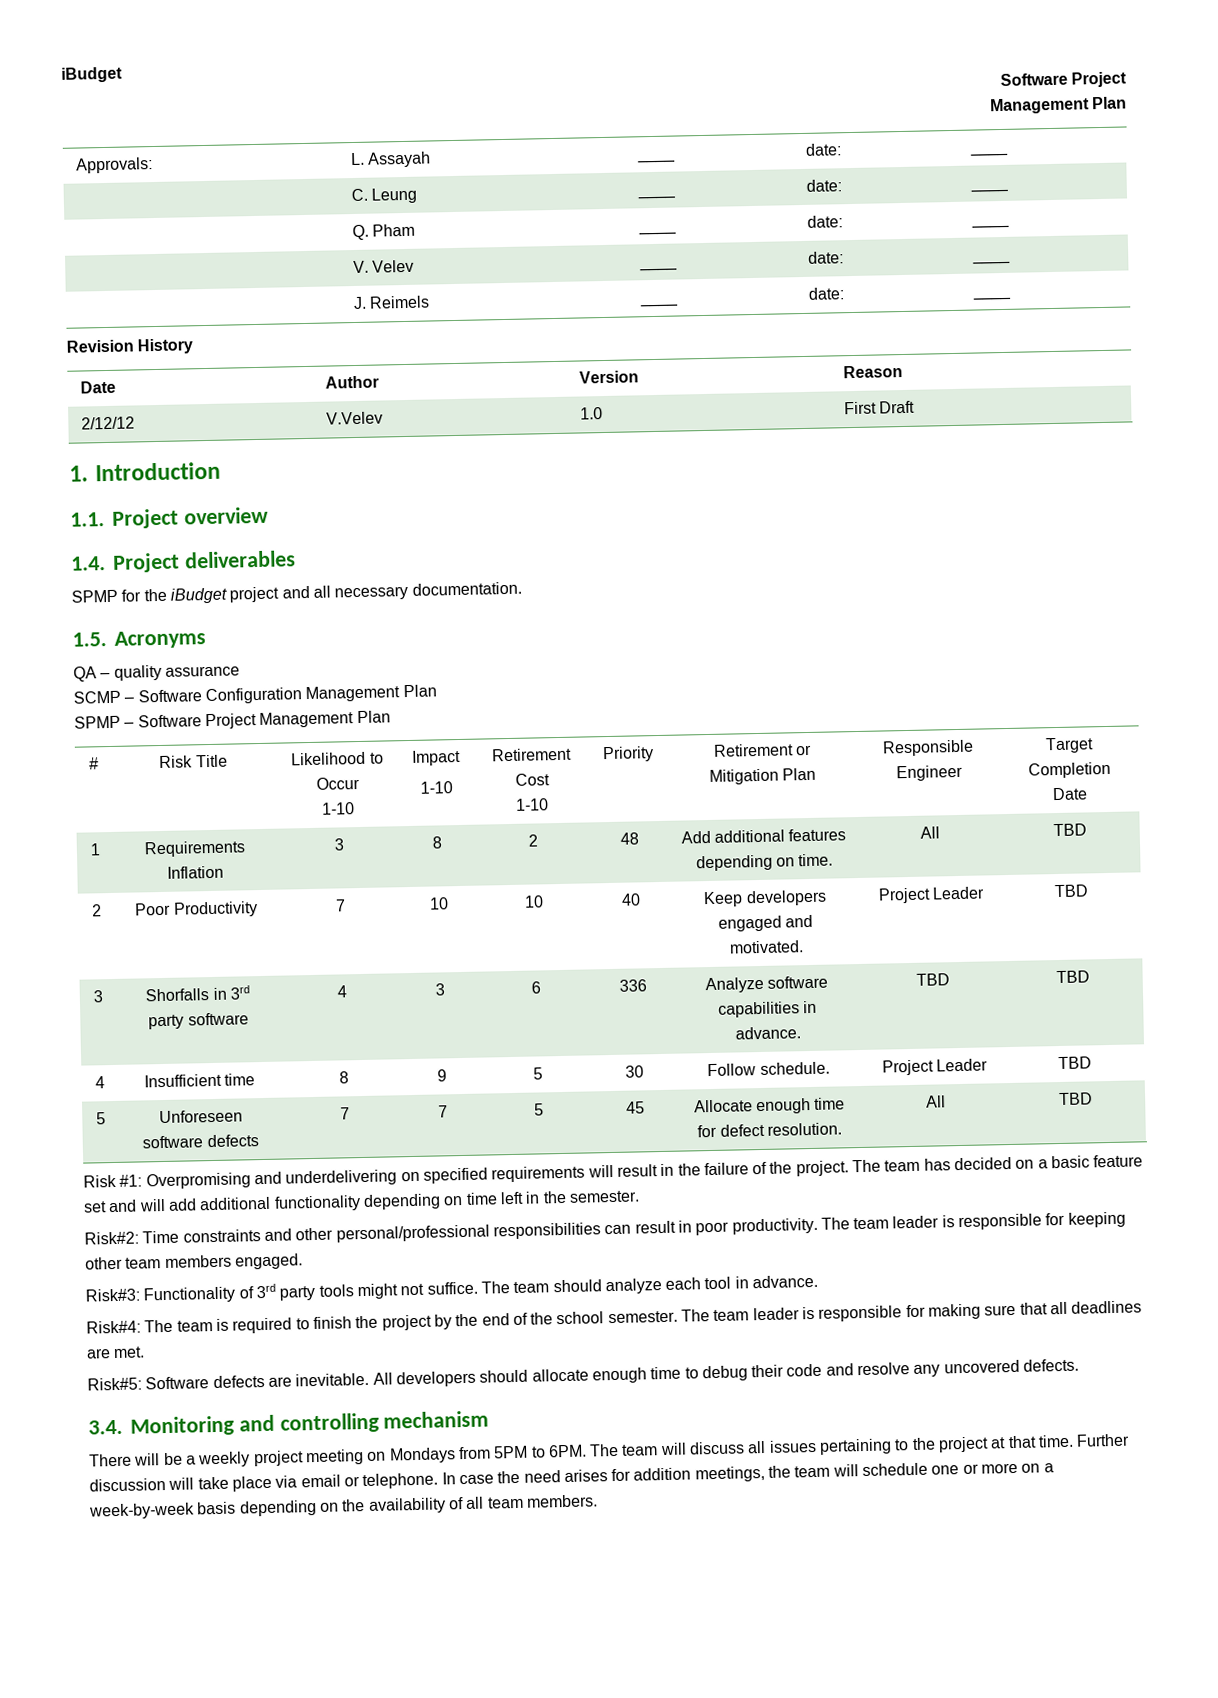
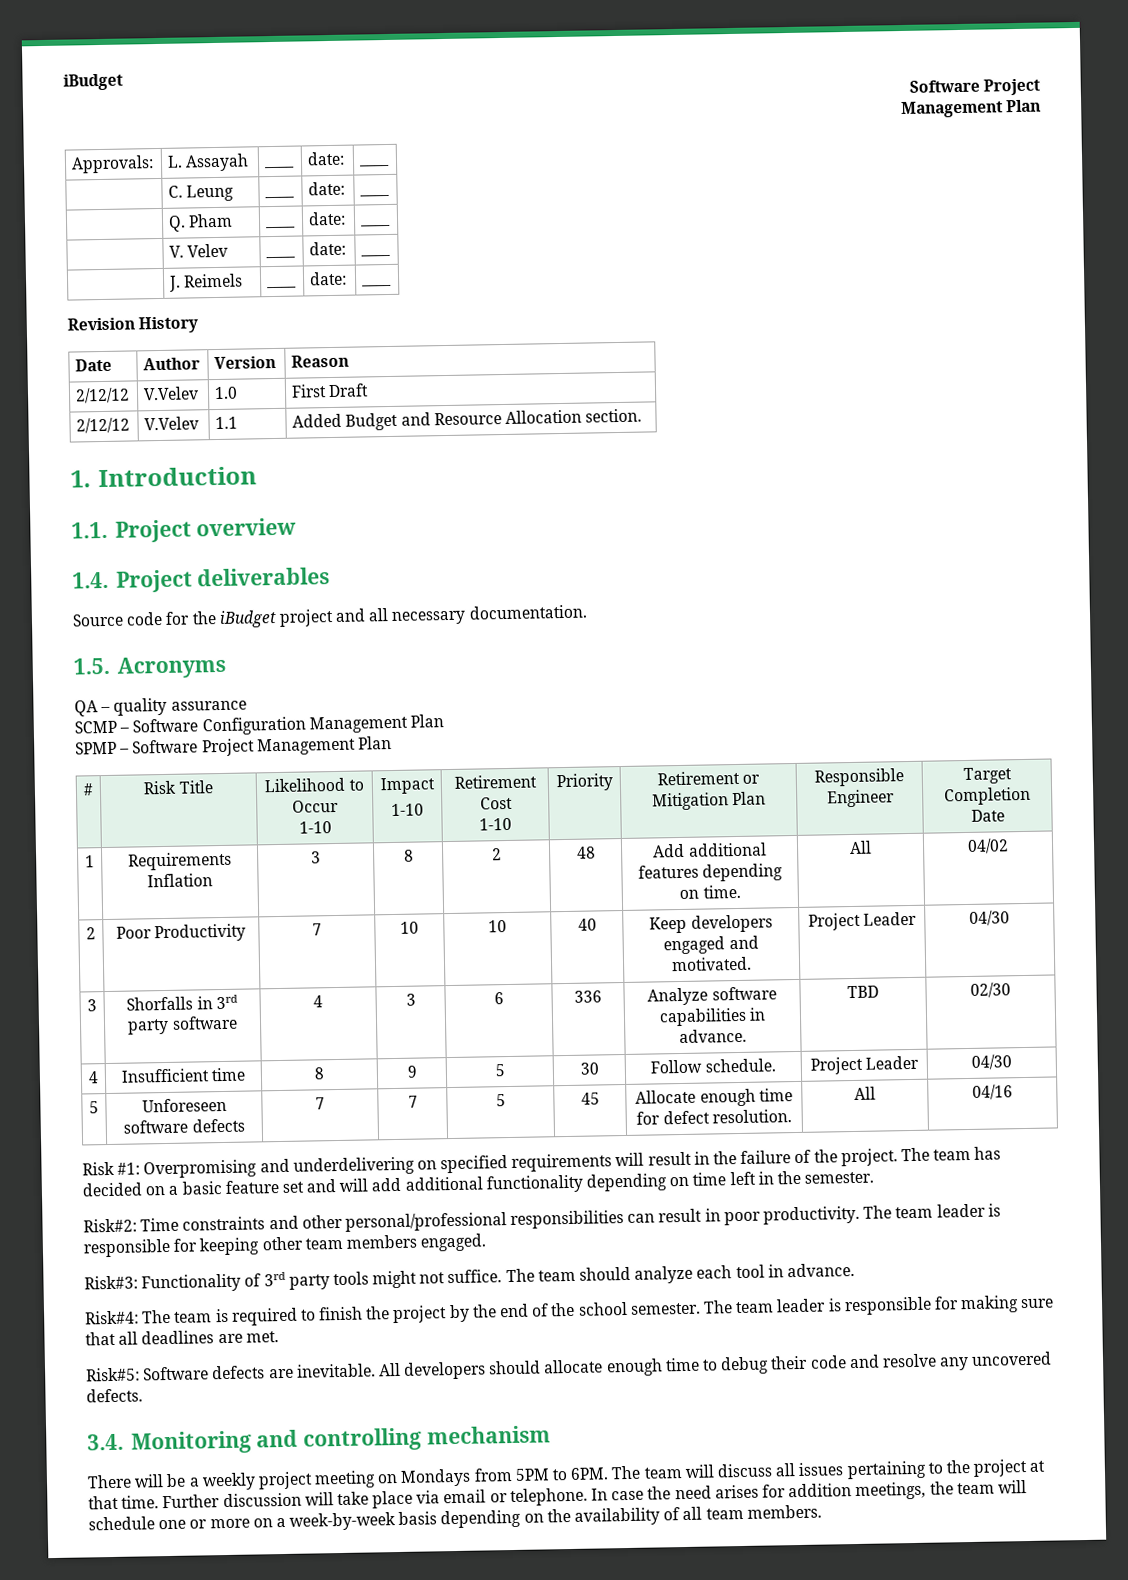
(915, 407) none -> [76,417,131,434] [144,416,200,431] [215,416,239,430] [292,408,643,431] // 2/12/12 | V.Velev | 1.1 | Added Budget and Resource Allocation section.
[71,589,118,603] SPMP -> [72,611,164,627] Source code
[1053,823,1087,837] TBD -> [967,838,1009,854] 04/02
[1054,884,1089,898] TBD -> [969,910,1010,926] 04/30
[1056,970,1090,984] TBD -> [970,982,1011,998] 02/30
[1058,1056,1092,1070] TBD -> [971,1054,1012,1070] 04/30
[1058,1092,1093,1106] TBD -> [972,1084,1013,1100] 04/16

